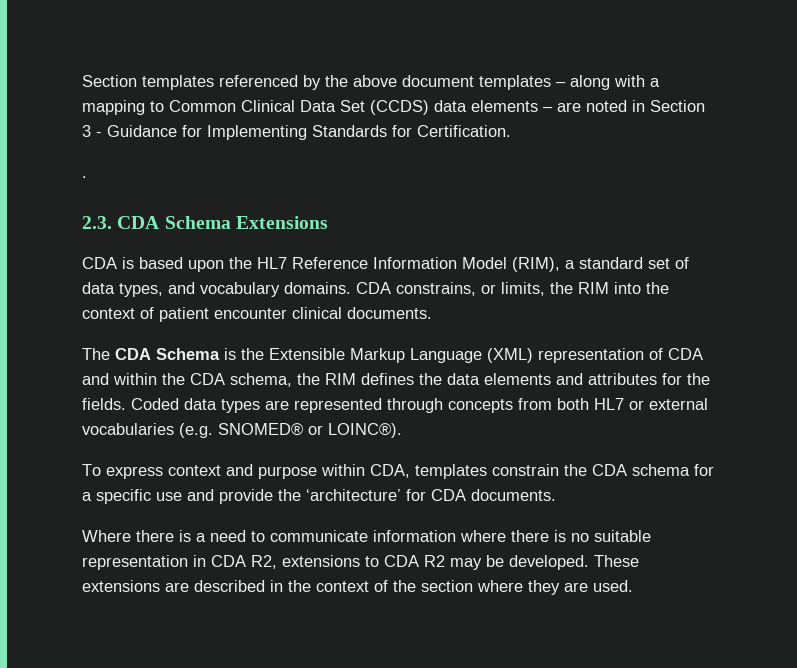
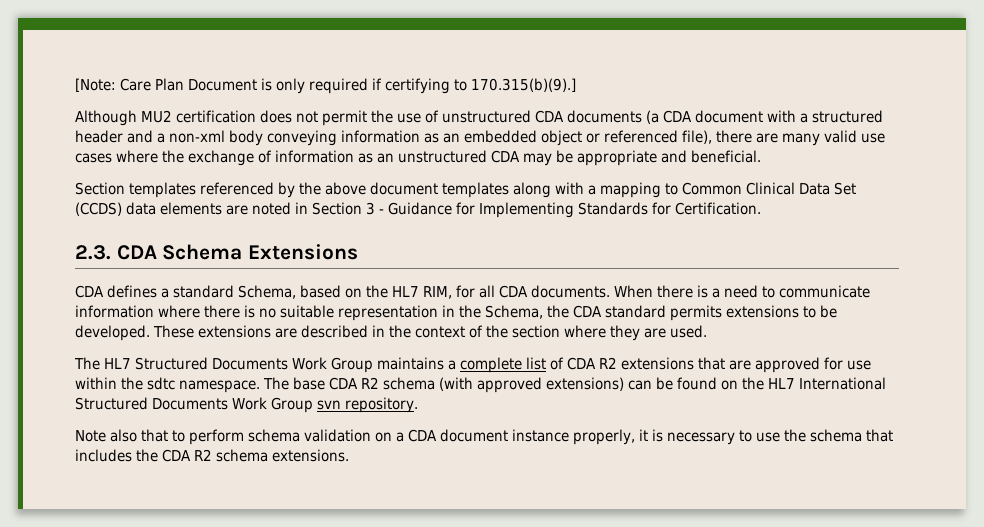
(82, 81) none -> [75,78,576,94] [75,110,883,126] [75,130,885,146] [75,150,761,166] [Note: Care Plan Document is only required if certifying to 170.315(b)(9).] // Although MU2 certification does not permit the use of unstructured CDA documents (a CDA document with a structured header and a non-xml body conveying information as an embedded object or referenced file), there are many valid use cases where the exchange of information as an unstructured CDA may be appropriate and beneficial. //
[556,82,566,87] – -> (509, 190) none
[543,107,553,112] – -> (222, 208) none
[82,176,87,178] // . -> (761, 208) none
[122,257,689,272] [82,282,669,297] [82,307,432,322] [82,348,703,363] [82,373,710,387] [82,398,708,413] [82,423,402,438] [82,464,714,479] [82,489,426,504] is based upon the HL7 Reference Information Model (RIM), a standard set of data types, and vocabulary domains. CDA constrains, or limits, the RIM into the context of patient encounter clinical documents. // The CDA Schema is the Extensible Markup Language (XML) representation of CDA and within the CDA schema, the RIM defines the data elements and attributes for the fields. Coded data types are represented through concepts from both HL7 or external vocabularies (e.g. SNOMED® or LOINC®). // To express context and purpose within CDA, templates constrain the CDA schema for a specific use and provide the ‘architecture’ for -> [107,285,495,299] defines a standard Schema, based on the HL7 RIM, for all
[82,530,131,542] // Where -> [614,285,653,298] When
[211,555,482,570] CDA R2, extensions to CDA R2 may -> [459,305,816,321] the Schema, the CDA standard permits extensions to
(633, 586) none -> [74,357,871,373] [75,377,886,393] [75,397,418,413] [75,429,893,445] [75,449,349,462] // The HL7 Structured Documents Work Group maintains a complete list of CDA R2 extensions that are approved for use within the sdtc namespace. The base CDA R2 schema (with approved extensions) can be found on the HL7 International Structured Documents Work Group svn repository. // Note also that to perform schema validation on a CDA document instance properly, it is necessary to use the schema that includes the CDA R2 schema extensions.

